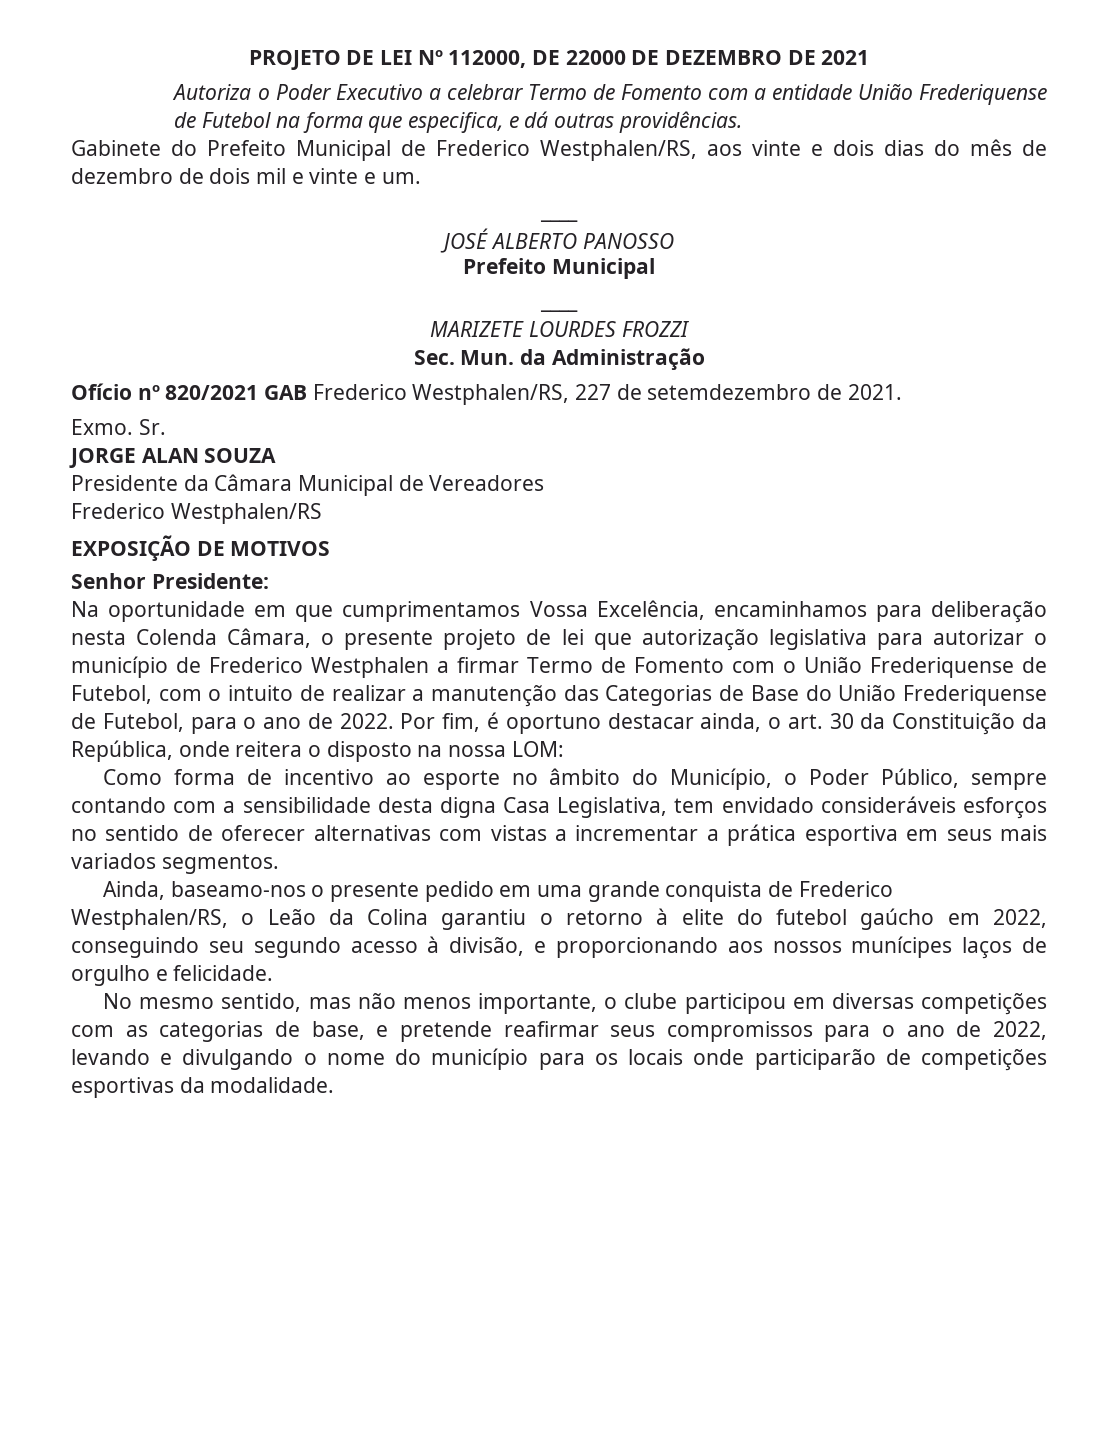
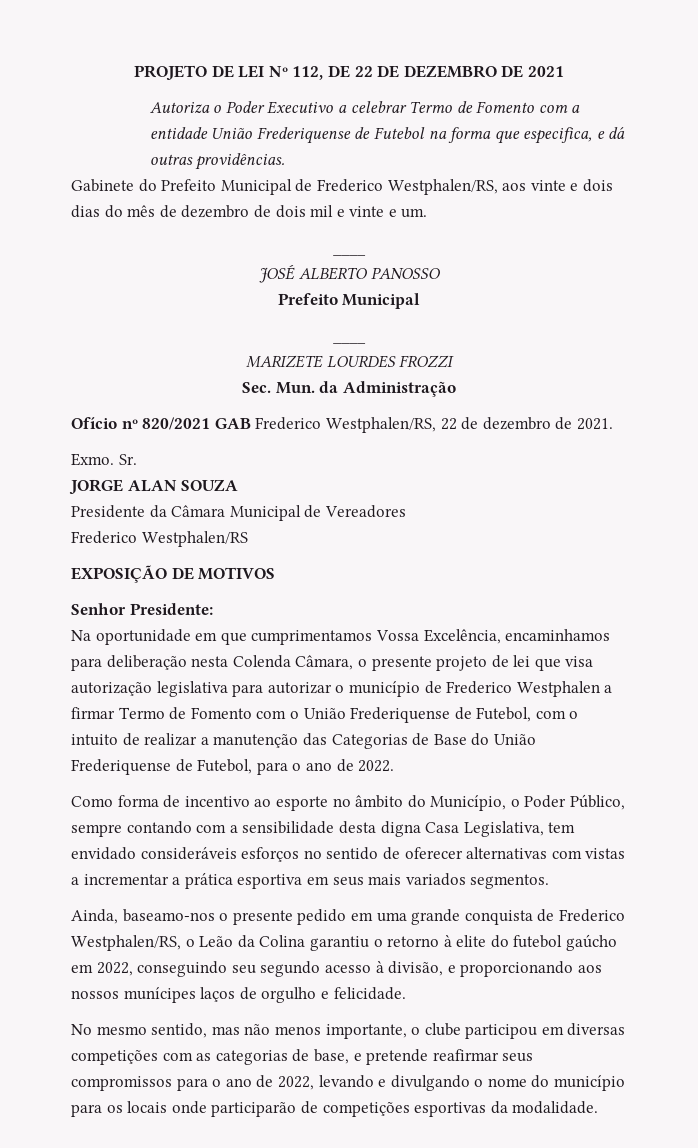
[448,50,626,68] 112000, DE 22000 -> [292,65,373,80] 112, DE 22
[575,384,812,400] 227 de setemdezembro -> [440,417,551,430] 22 de dezembro
(632, 641) none -> [565,656,594,667] visa
[400,712,1048,735] [71,740,564,762] Por fim, é oportuno destacar ainda, o art. 30 da Constituição da República, onde reitera o disposto na nossa LOM: -> (395, 766) none

